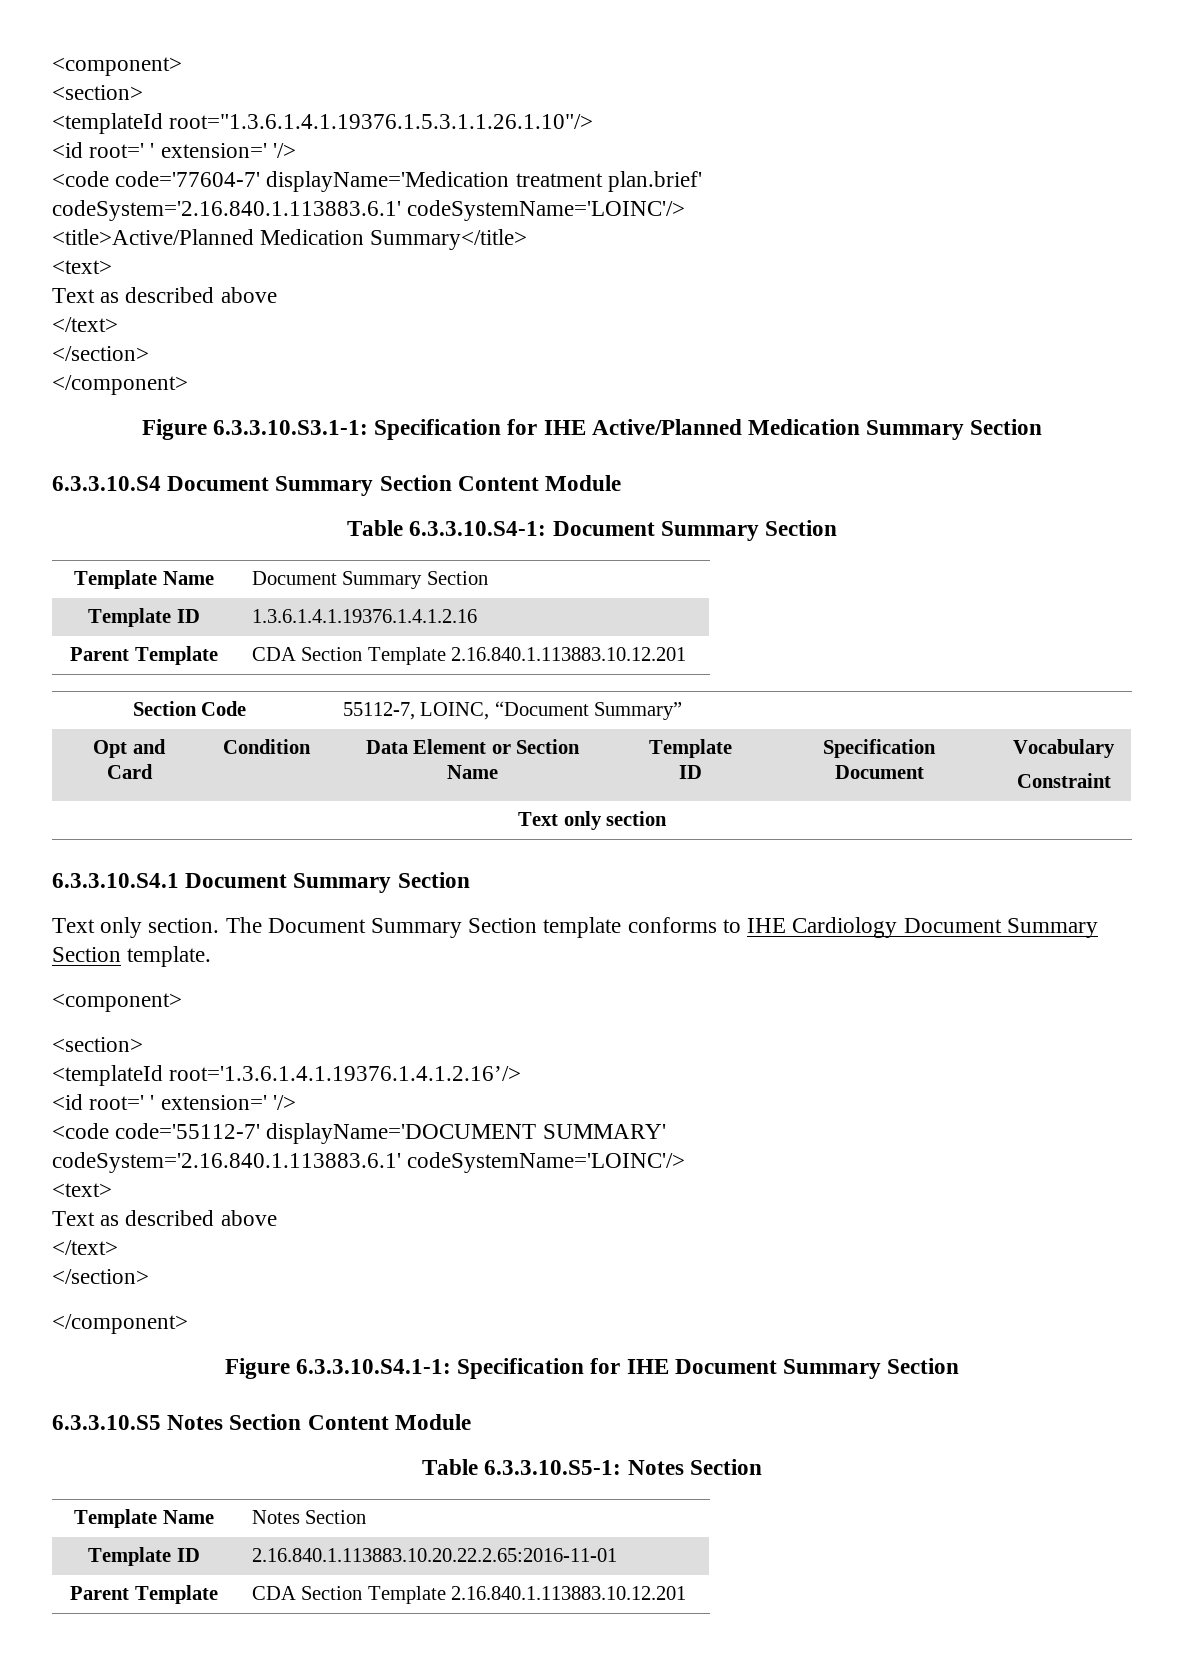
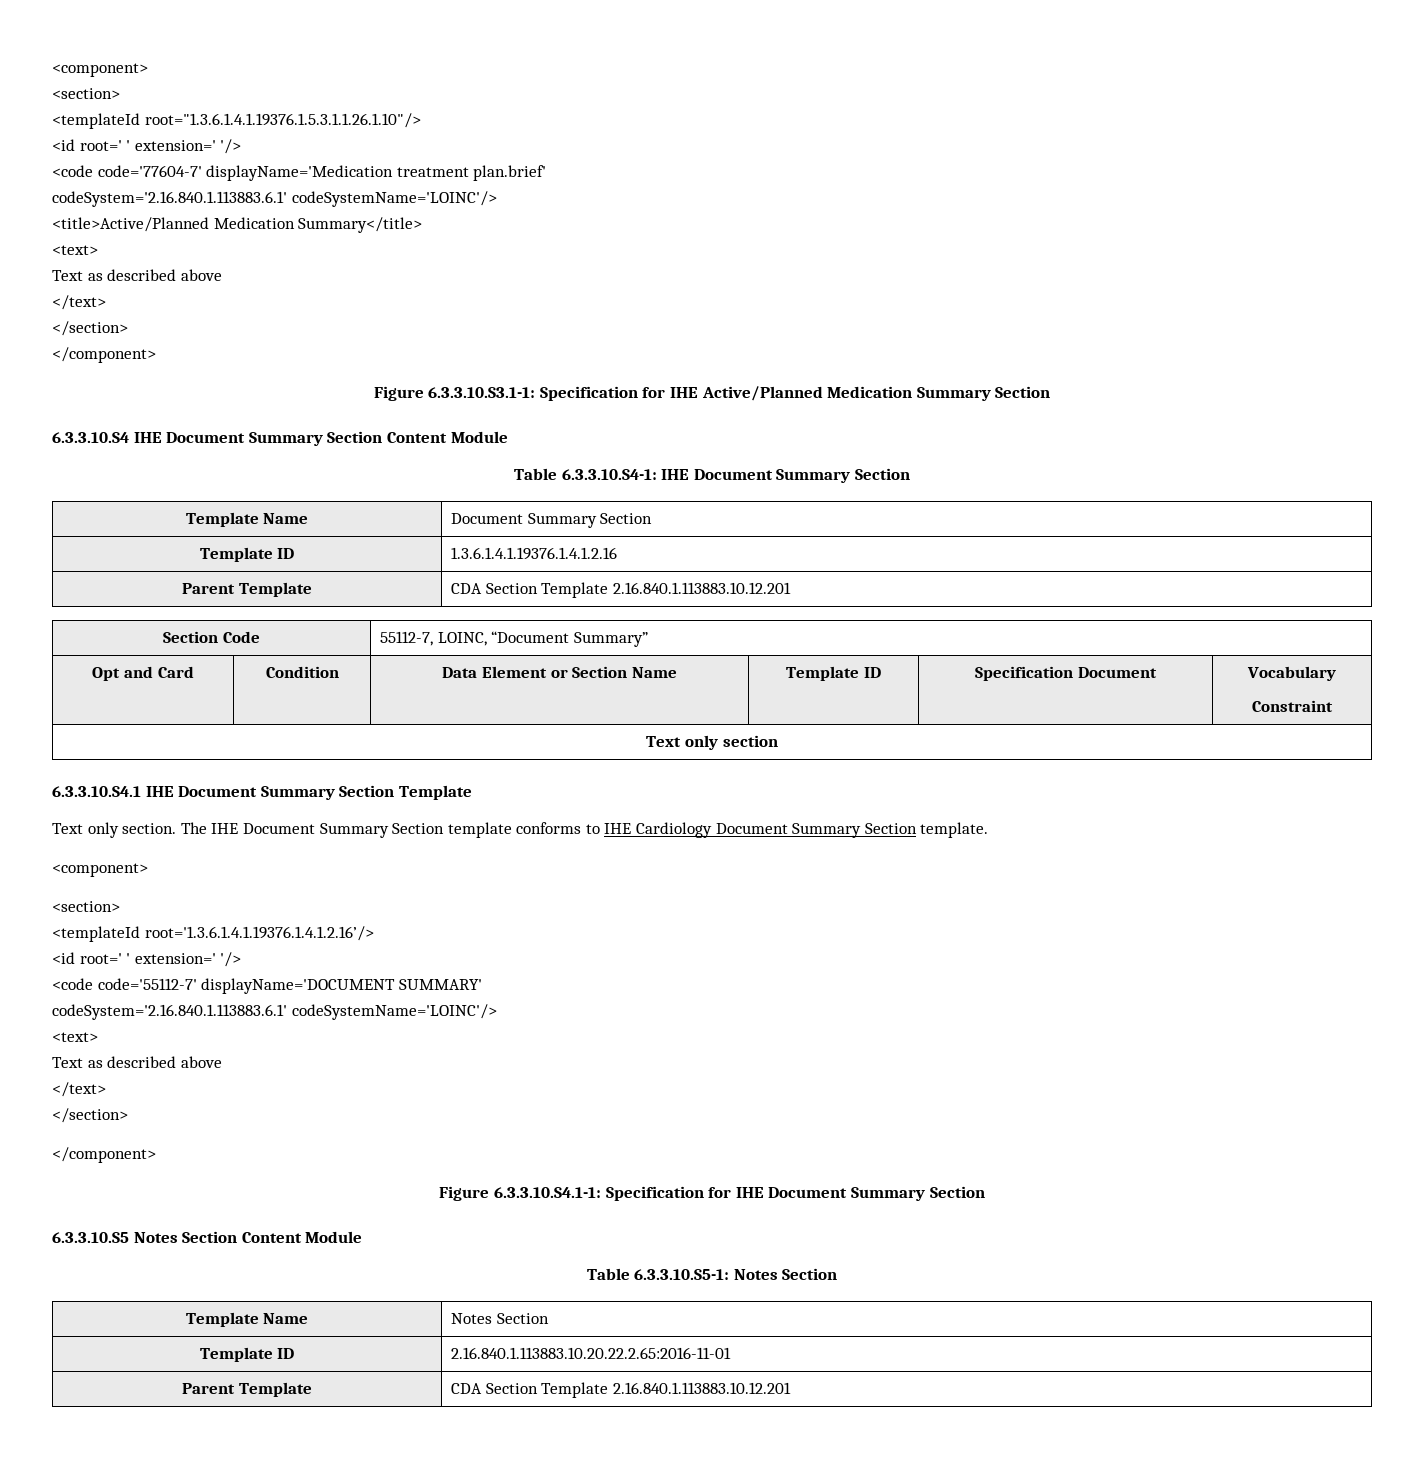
(161, 483) none -> [133,432,162,443] IHE
(547, 528) none -> [661,469,690,480] IHE
[185,872,470,893] Document Summary Section -> [145,785,472,800] IHE Document Summary Section Template
(262, 925) none -> [211,823,239,834] IHE

